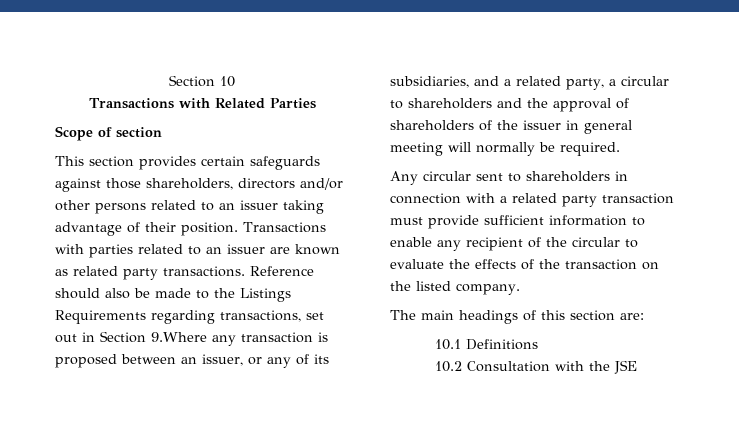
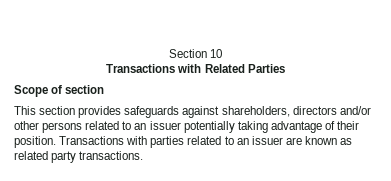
[201,156,245,166] certain -> (122, 112) none
[106,178,141,189] those -> (220, 112) none
(278, 205) none -> [183,121,235,133] potentially
[250,266,314,276] [55,288,291,302] [55,310,324,324] [55,331,328,346] [55,354,329,368] [390,76,669,90] [390,98,629,112] [390,120,632,134] [390,142,620,156] [390,171,628,185] [390,193,674,207] [390,215,645,229] [390,237,638,251] [390,259,659,270] [390,281,520,295] [390,310,644,324] [435,339,539,350] [435,360,638,374] Reference should also be made to the Listings Requirements regarding transactions, set out in Section 9.Where any transaction is proposed between an issuer, or any of its subsidiaries, and a related party, a circular to shareholders and the approval of shareholders of the issuer in general meeting will normally be required. // Any circular sent to shareholders in connection with a related party transaction must provide sufficient information to enable any recipient of the circular to evaluate the effects of the transaction on the listed company. // The main headings of this section are: // 10.1 Definitions // 10.2 Consultation with the JSE -> (144, 155) none

